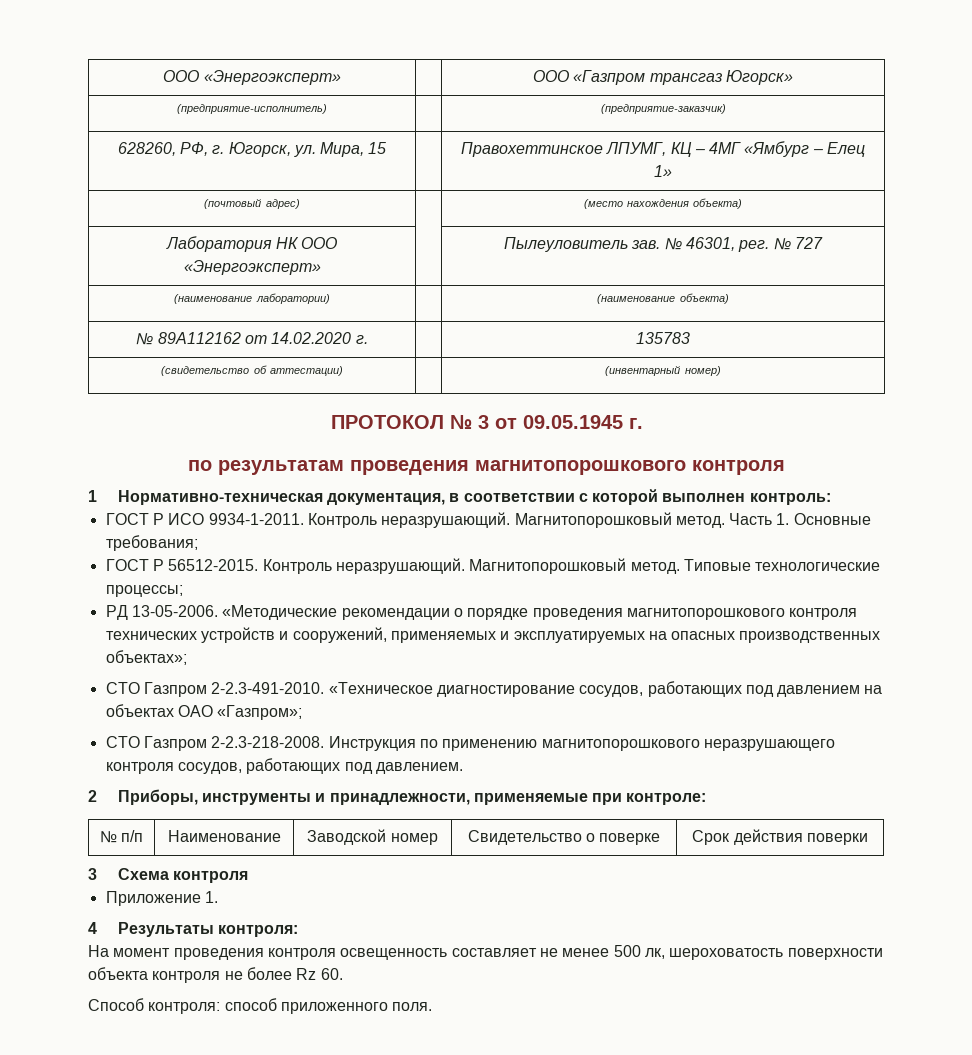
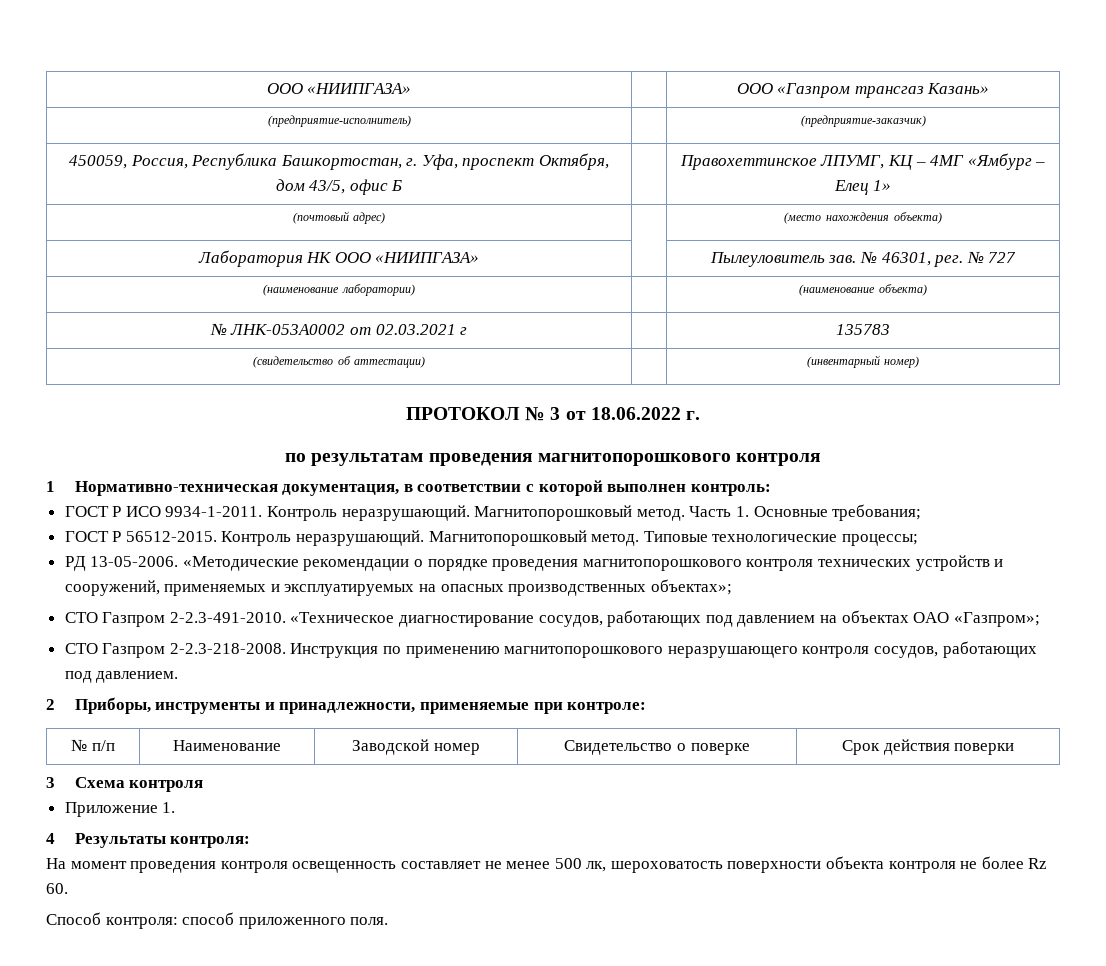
[163,70,341,85] ООО «Энергоэксперт» -> [266,83,412,94] ООО «НИИПГАЗА»
[725,70,793,85] Югорск» -> [927,83,990,94] Казань»
[117,142,387,157] 628260, РФ, г. Югорск, ул. Мира, 15 -> [68,153,610,170] [275,179,403,195] 450059, Россия, Республика Башкортостан, г. Уфа, проспект Октября, дом 43/5, офис Б
[183,260,321,275] «Энергоэксперт» -> [375,252,480,263] «НИИПГАЗА»
[157,332,368,344] 89А112162 от 14.02.2020 г. -> [230,324,468,335] ЛНК-053А0002 от 02.03.2021 г
[522,415,623,429] 09.05.1945 -> [590,407,681,420] 18.06.2022

